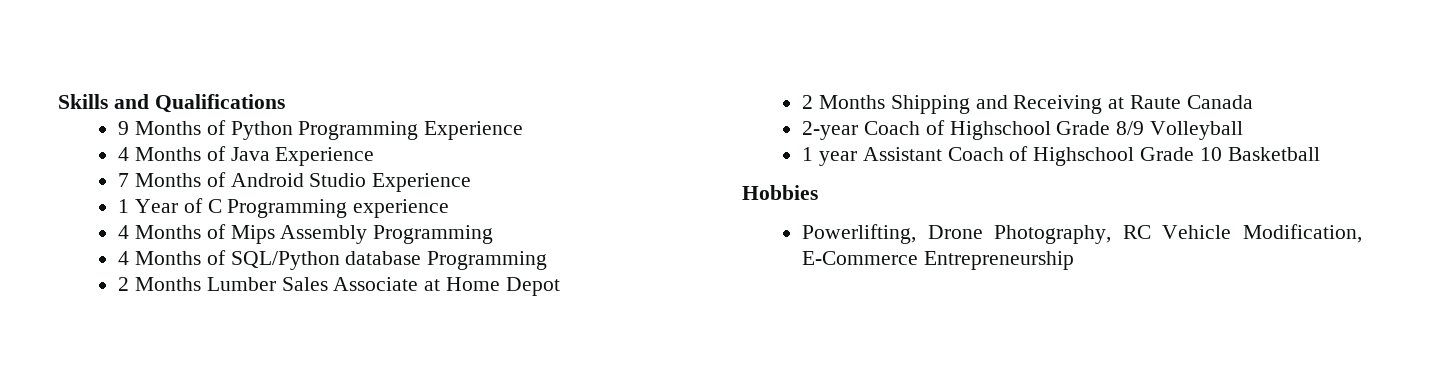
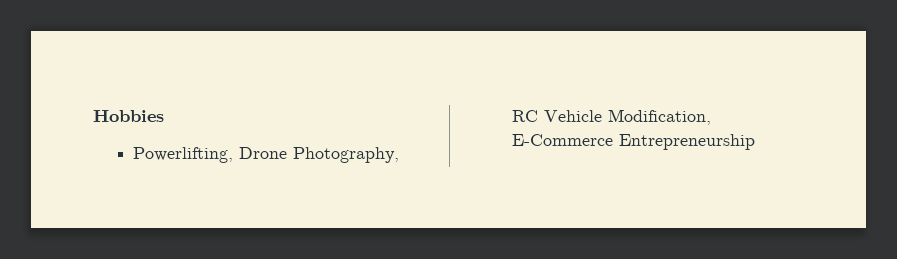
[58,94,285,113] [118,120,524,140] [118,146,375,166] [118,172,472,192] [118,198,450,218] [118,224,494,244] [118,250,548,270] [118,277,560,296] [802,95,1253,114] [802,120,1244,140] [802,146,1320,166] Skills and Qualifications // 9 Months of Python Programming Experience // 4 Months of Java Experience // 7 Months of Android Studio Experience // 1 Year of C Programming experience // 4 Months of Mips Assembly Programming // 4 Months of SQL/Python database Programming // 2 Months Lumber Sales Associate at Home Depot // 2 Months Shipping and Receiving at Raute Canada // 2-year Coach of Highschool Grade 8/9 Volleyball // 1 year Assistant Coach of Highschool Grade 10 Basketball // -> (93, 116) none

